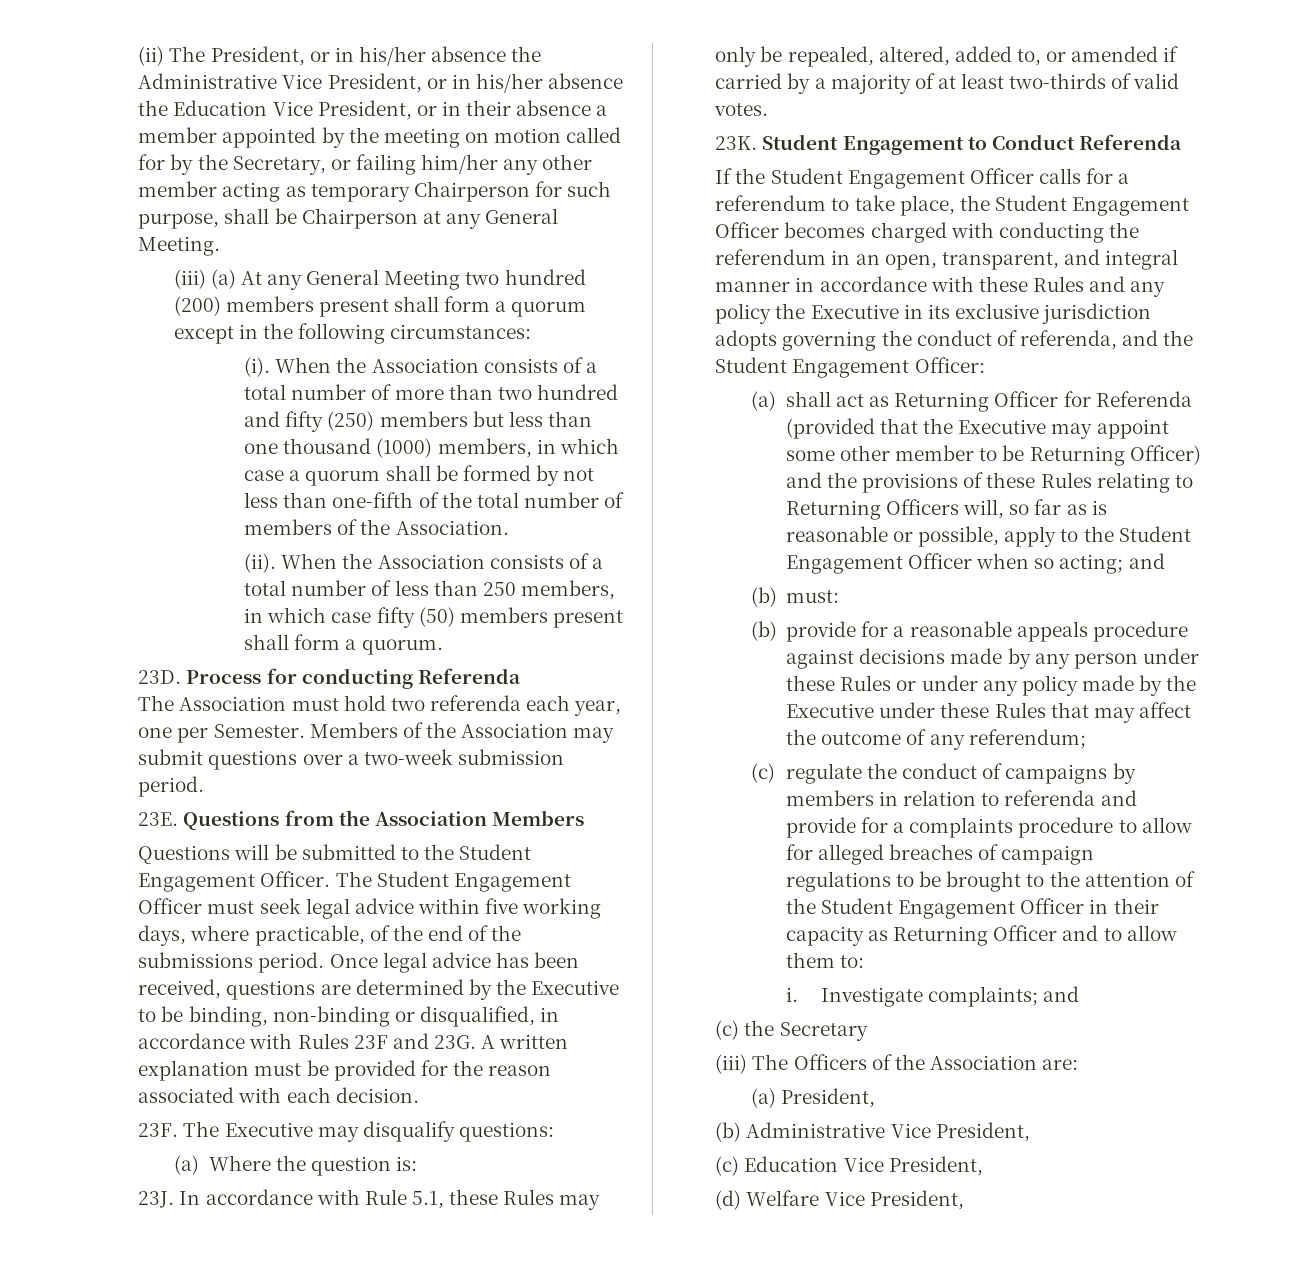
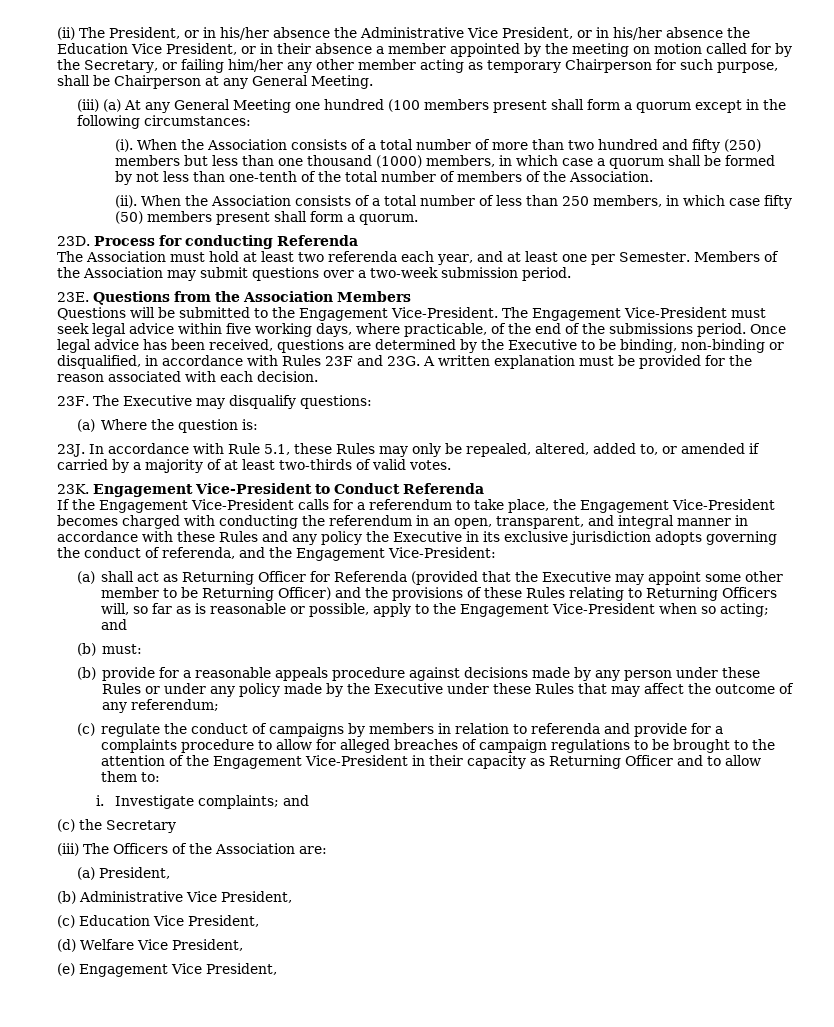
[465,269,586,285] [173,296,221,316] two hundred (200) -> [294,99,420,112] one hundred (100
[332,492,414,508] one-fifth -> [229,171,298,182] one-tenth
(386, 703) none -> [243,251,295,262] at least
(622, 708) none -> [477,251,559,262] and at least
[459,844,532,860] [138,871,571,892] [138,898,203,914] Student Engagement Officer. The Student Engagement Officer -> [299,307,728,321] Engagement Vice-President. The Engagement Vice-President
[762,134,964,155] Student Engagement -> [93,483,313,497] Engagement Vice-President
[770,168,1034,189] Student Engagement Officer -> [99,499,295,513] Engagement Vice-President
[994,195,1190,216] [715,222,780,238] Student Engagement Officer -> [580,499,776,513] Engagement Vice-President
[715,357,985,378] Student Engagement Officer: -> [296,547,497,561] Engagement Vice-President:
[1118,526,1191,542] [785,553,973,574] Student Engagement Officer -> [460,603,656,617] Engagement Vice-President
[821,898,1085,919] Student Engagement Officer -> [213,755,409,769] Engagement Vice-President
(964, 1200) none -> [57,963,278,977] // (e) Engagement Vice President,

